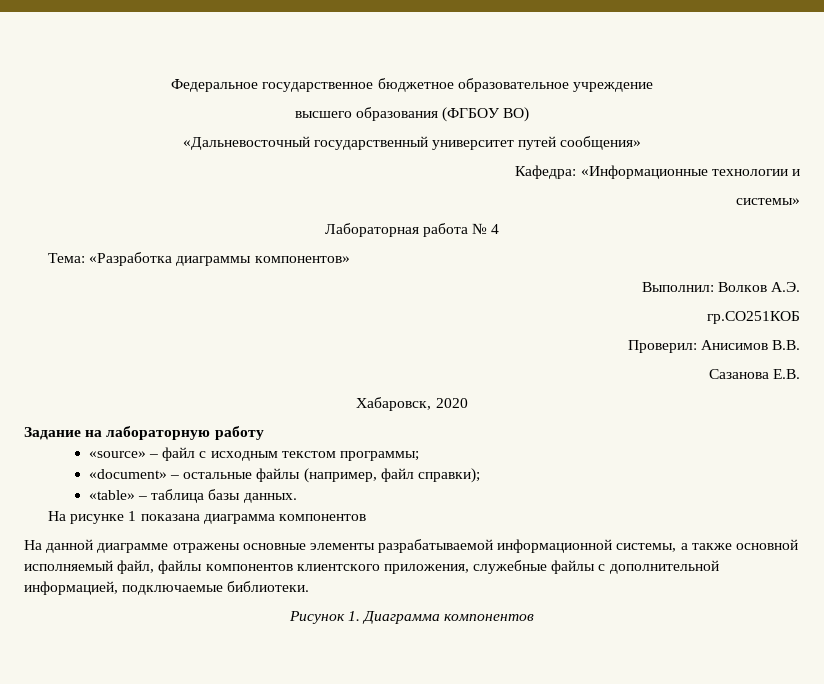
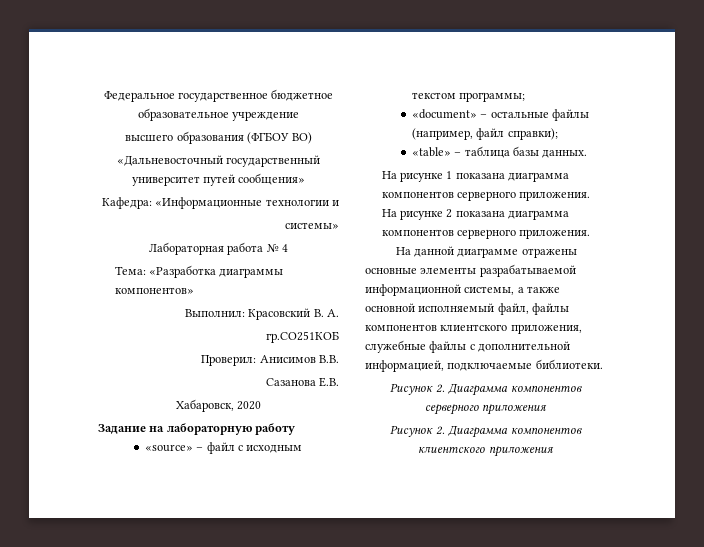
[717,282,800,292] Волков А.Э. -> [248,308,339,320] Красовский В. А.
(366, 517) none -> [456,191,591,201] [381,209,570,220] [381,229,591,239] серверного приложения. На рисунке 2 показана диаграмма компонентов серверного приложения.
[347,611,535,624] 1. Диаграмма компонентов -> [435,384,582,396] [424,404,548,415] [390,425,582,438] [418,446,554,457] 2. Диаграмма компонентов серверного приложения // Рисунок 2. Диаграмма компонентов клиентского приложения

